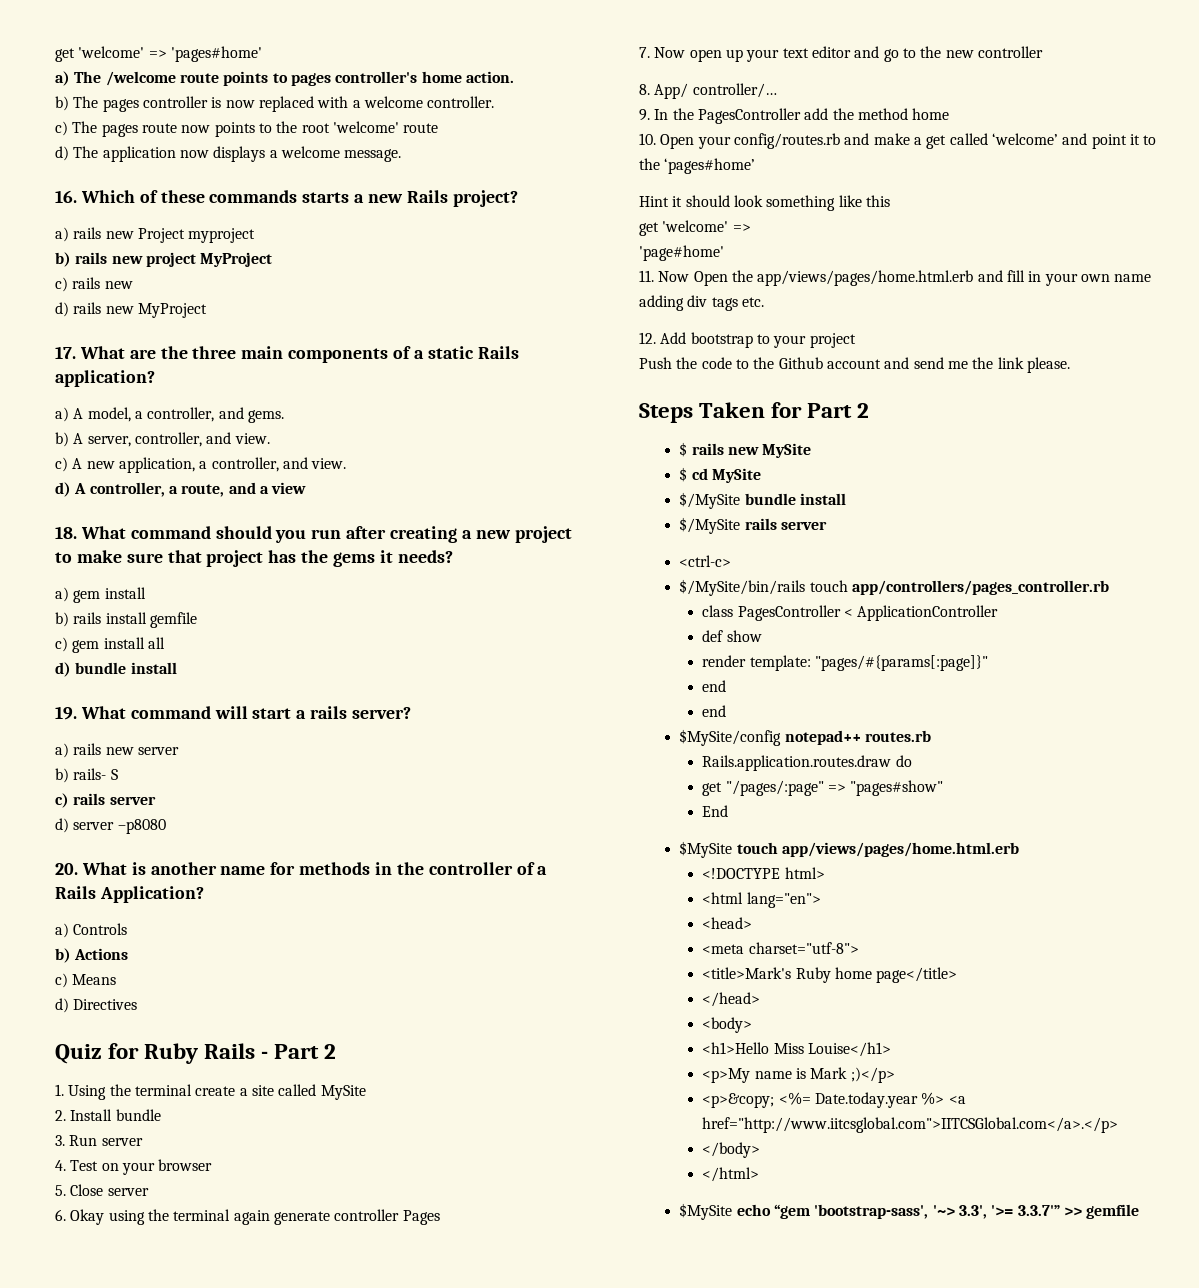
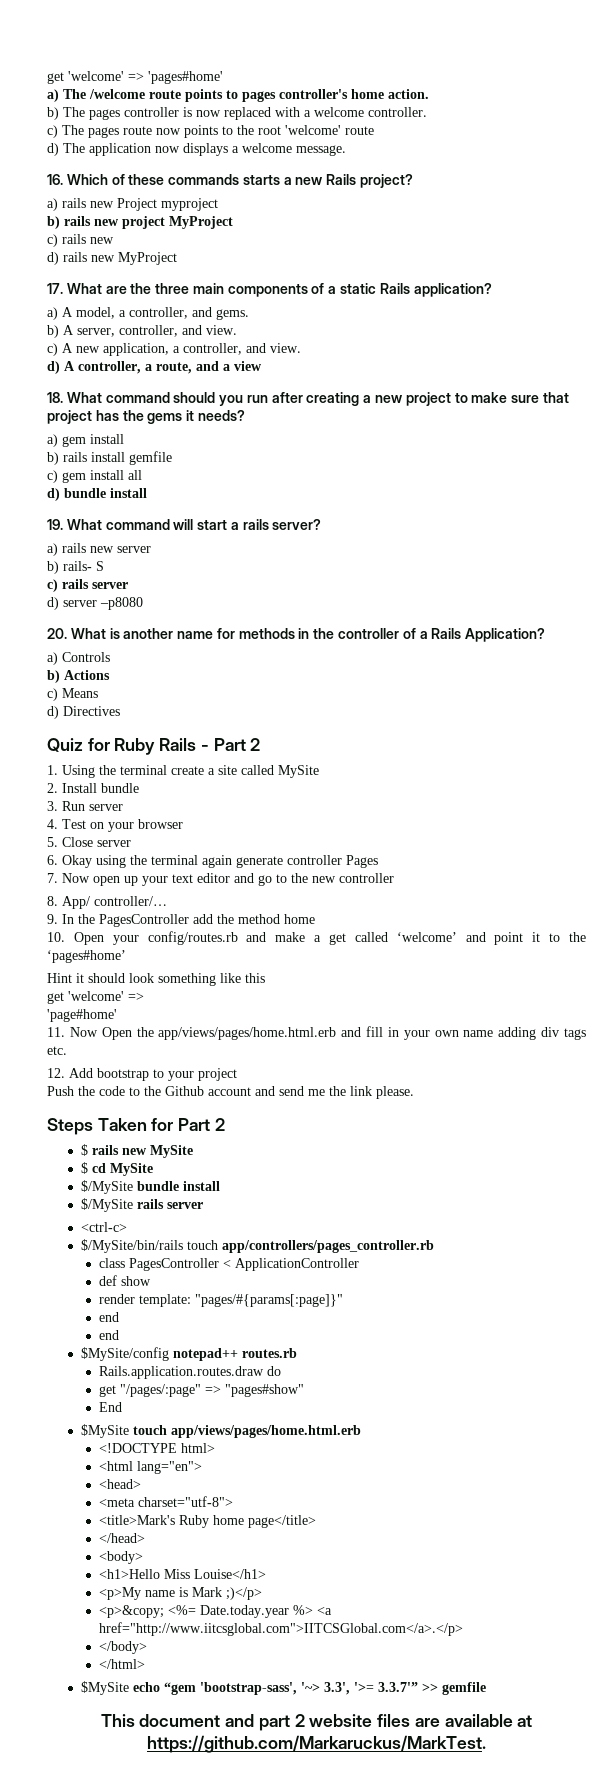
(1140, 1211) none -> [100,1714,533,1731] [147,1735,486,1753] // This document and part 2 website files are available at https://github.com/Markaruckus/MarkTest.

